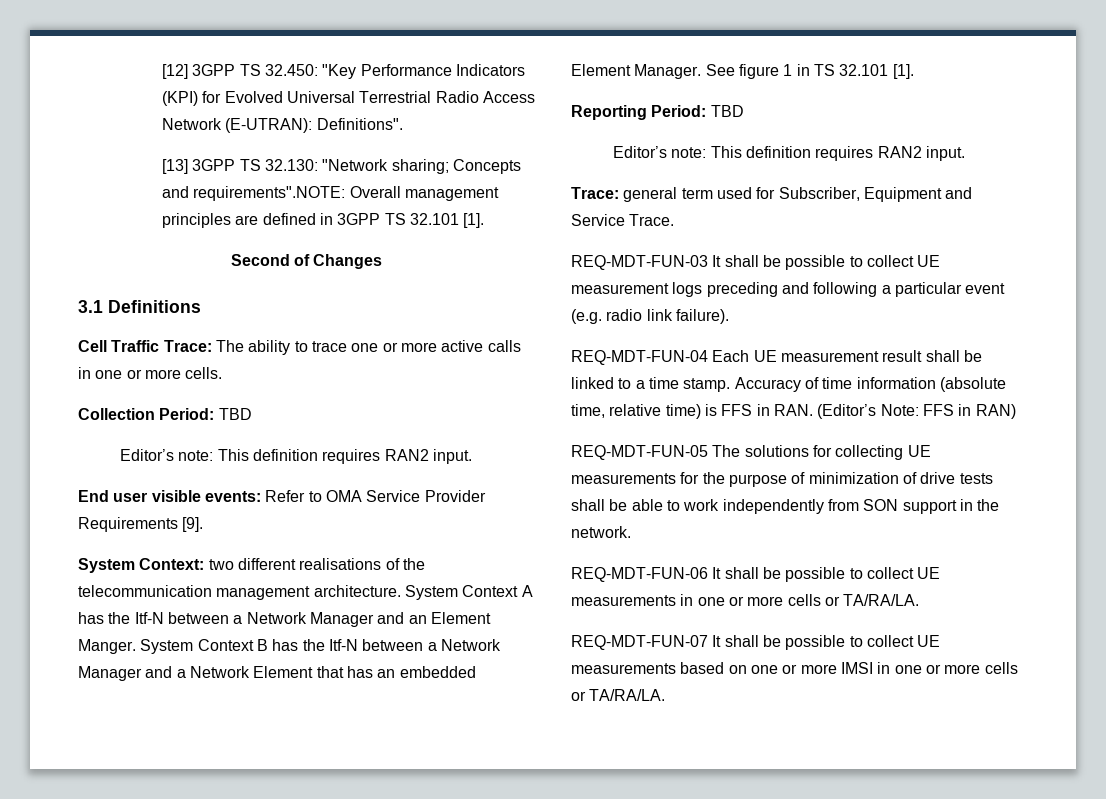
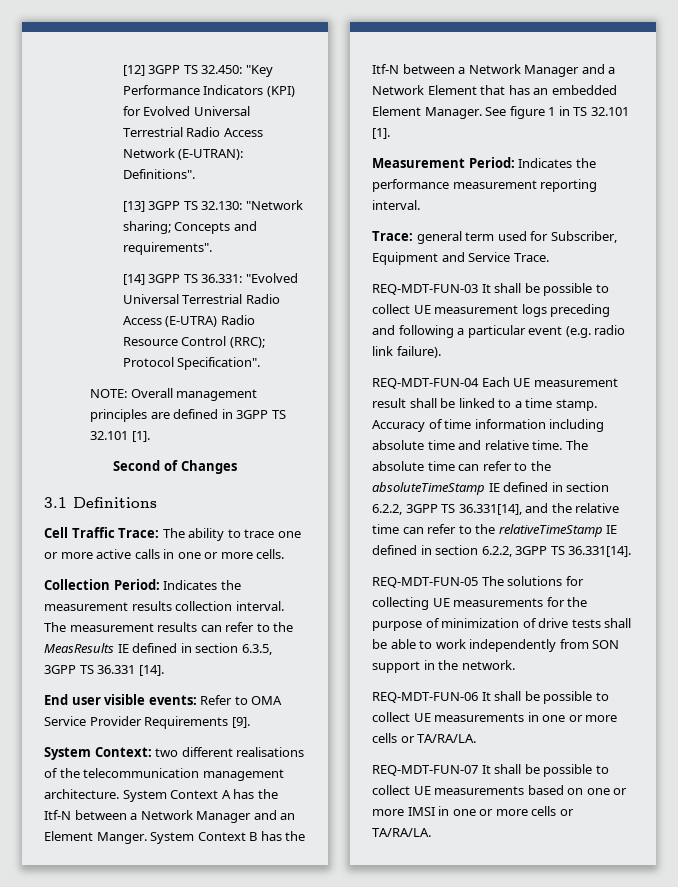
[193,186,346,201] requirements".NOTE: -> [122,242,212,255] [122,273,298,285] [122,294,280,304] [122,315,255,327] [122,336,265,348] [122,357,261,370] [90,389,128,398] requirements". // [14] 3GPP TS 36.331: "Evolved Universal Terrestrial Radio Access (E-UTRA) Radio Resource Control (RRC); Protocol Specification". // NOTE:
[218,408,252,420] [120,449,472,464] TBD // Editor’s note: This definition requires RAN2 input. -> [163,580,241,590] [44,601,284,611] [44,622,294,632] [44,643,272,655] [44,665,164,676] Indicates the measurement results collection interval. The measurement results can refer to the MeasResults IE defined in section 6.3.5, 3GPP TS 36.331 [14].
[571,105,744,120] [613,146,965,161] Reporting Period: TBD // Editor’s note: This definition requires RAN2 input. -> [372,157,596,168] [372,179,598,192] [372,200,420,210] Measurement Period: Indicates the performance measurement reporting interval.
[939,377,1006,392] [571,404,1016,419] (absolute time, relative time) is FFS in RAN. (Editor’s Note: FFS in RAN) -> [549,419,605,432] [372,440,588,450] [372,461,551,471] [372,482,610,495] [372,503,620,515] [372,524,618,537] [372,545,632,557] including absolute time and relative time. The absolute time can refer to the absoluteTimeStamp IE defined in section 6.2.2, 3GPP TS 36.331[14], and the relative time can refer to the relativeTimeStamp IE defined in section 6.2.2, 3GPP TS 36.331[14].

